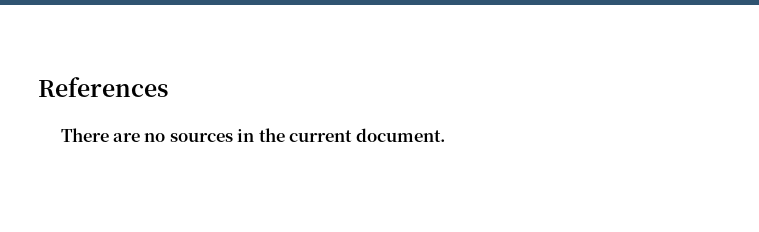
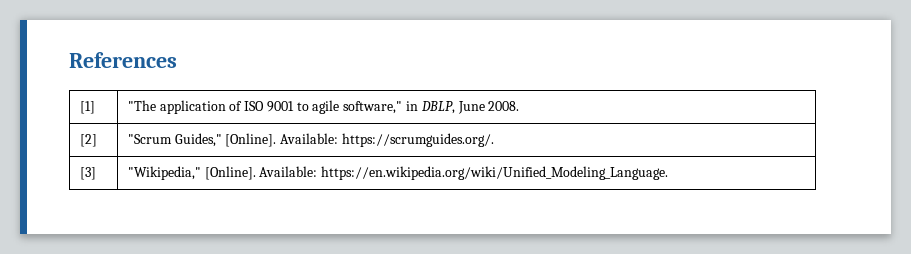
[60,128,446,142] // There are no sources in the current document. -> [79,101,95,114] [127,100,520,114] [79,134,97,147] [127,133,494,147] [79,167,96,180] [127,166,669,180] // [1] | "The application of ISO 9001 to agile software," in DBLP, June 2008. // [2] | "Scrum Guides," [Online]. Available: https://scrumguides.org/. // [3] | "Wikipedia," [Online]. Available: https://en.wikipedia.org/wiki/Unified_Modeling_Language.

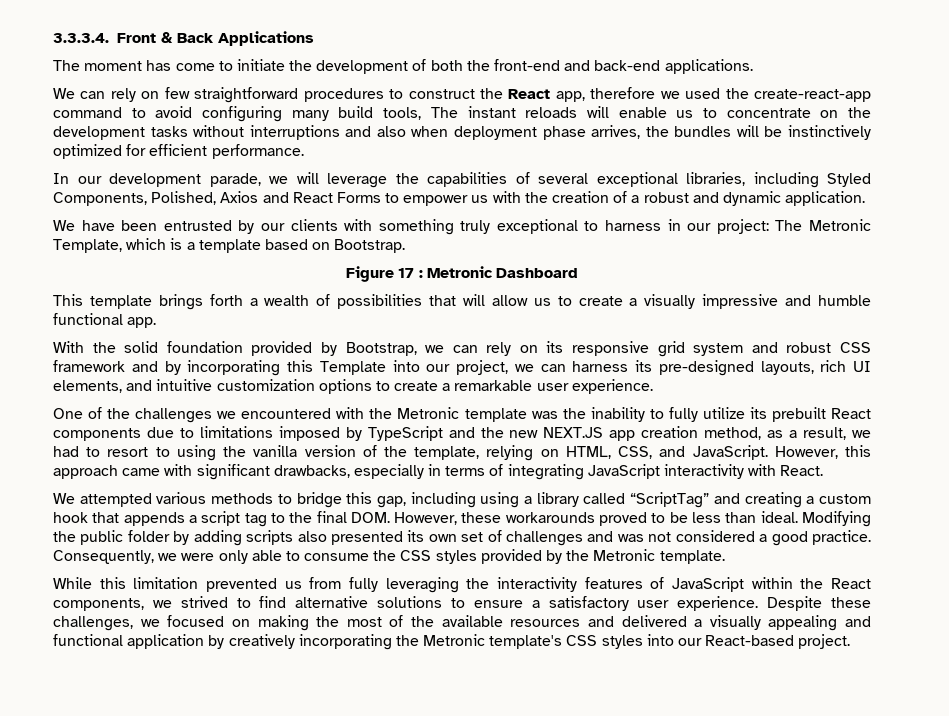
[69,52,177,68] [79,101,95,114] [127,100,520,114] [79,134,97,147] [127,133,494,147] [79,167,96,180] [127,166,669,180] References // [1] | "The application of ISO 9001 to agile software," in DBLP, June 2008. // [2] | "Scrum Guides," [Online]. Available: https://scrumguides.org/. // [3] | "Wikipedia," [Online]. Available: https://en.wikipedia.org/wiki/Unified_Modeling_Language. -> [53,31,314,46] [53,59,753,74] [53,87,871,103] [53,106,871,122] [53,125,871,140] [53,144,304,159] [53,172,871,188] [53,191,866,206] [53,219,872,235] [53,238,406,253] [346,266,578,282] [53,294,872,310] [53,313,157,328] [53,341,871,357] [53,360,871,376] [53,379,653,394] [53,407,871,423] [53,426,872,441] [53,445,871,461] [53,464,824,480] [53,492,872,508] [53,511,871,527] [53,530,872,546] [53,549,725,564] [53,577,871,593] [53,596,871,611] [53,615,871,631] [53,634,851,650] 3.3.3.4. Front & Back Applications // The moment has come to initiate the development of both the front-end and back-end applications. // We can rely on few straightforward procedures to construct the React app, therefore we used the create-react-app command to avoid configuring many build tools, The instant reloads will enable us to concentrate on the development tasks without interruptions and also when deployment phase arrives, the bundles will be instinctively optimized for efficient performance. // In our development parade, we will leverage the capabilities of several exceptional libraries, including Styled Components, Polished, Axios and React Forms to empower us with the creation of a robust and dynamic application. // We have been entrusted by our clients with something truly exceptional to harness in our project: The Metronic Template, which is a template based on Bootstrap. // Figure 17 : Metronic Dashboard // This template brings forth a wealth of possibilities that will allow us to create a visually impressive and humble functional app. // With the solid foundation provided by Bootstrap, we can rely on its responsive grid system and robust CSS framework and by incorporating this Template into our project, we can harness its pre-designed layouts, rich UI elements, and intuitive customization options to create a remarkable user experience. // One of the challenges we encountered with the Metronic template was the inability to fully utilize its prebuilt React components due to limitations imposed by TypeScript and the new NEXT.JS app creation method, as a result, we had to resort to using the vanilla version of the template, relying on HTML, CSS, and JavaScript. However, this approach came with significant drawbacks, especially in terms of integrating JavaScript interactivity with React. // We attempted various methods to bridge this gap, including using a library called “ScriptTag” and creating a custom hook that appends a script tag to the final DOM. However, these workarounds proved to be less than ideal. Modifying the public folder by adding scripts also presented its own set of challenges and was not considered a good practice. Consequently, we were only able to consume the CSS styles provided by the Metronic template. // While this limitation prevented us from fully leveraging the interactivity features of JavaScript within the React components, we strived to find alternative solutions to ensure a satisfactory user experience. Despite these challenges, we focused on making the most of the available resources and delivered a visually appealing and functional application by creatively incorporating the Metronic template's CSS styles into our React-based project.

